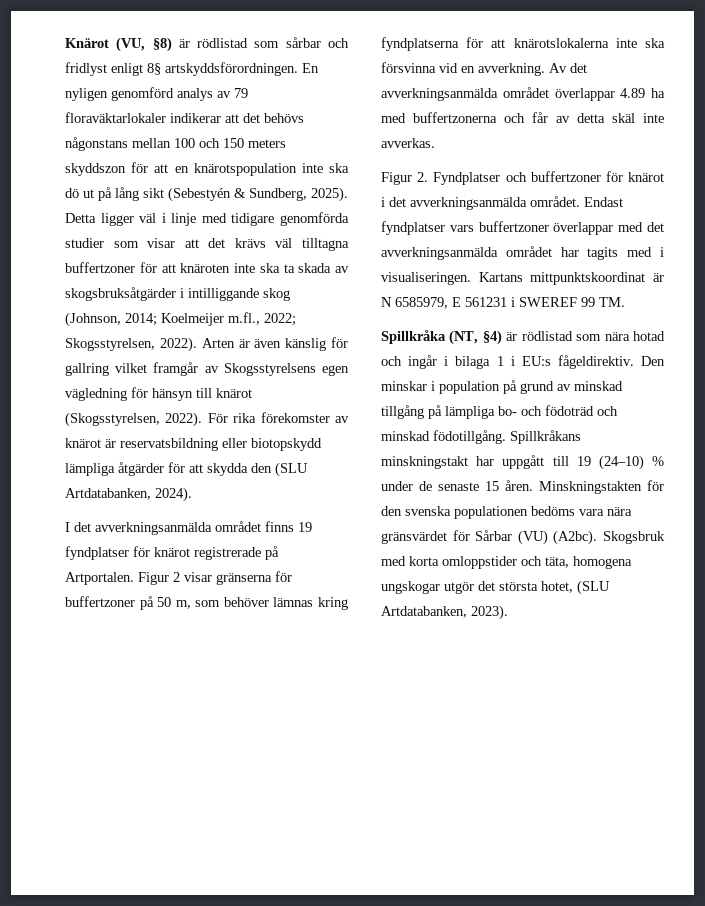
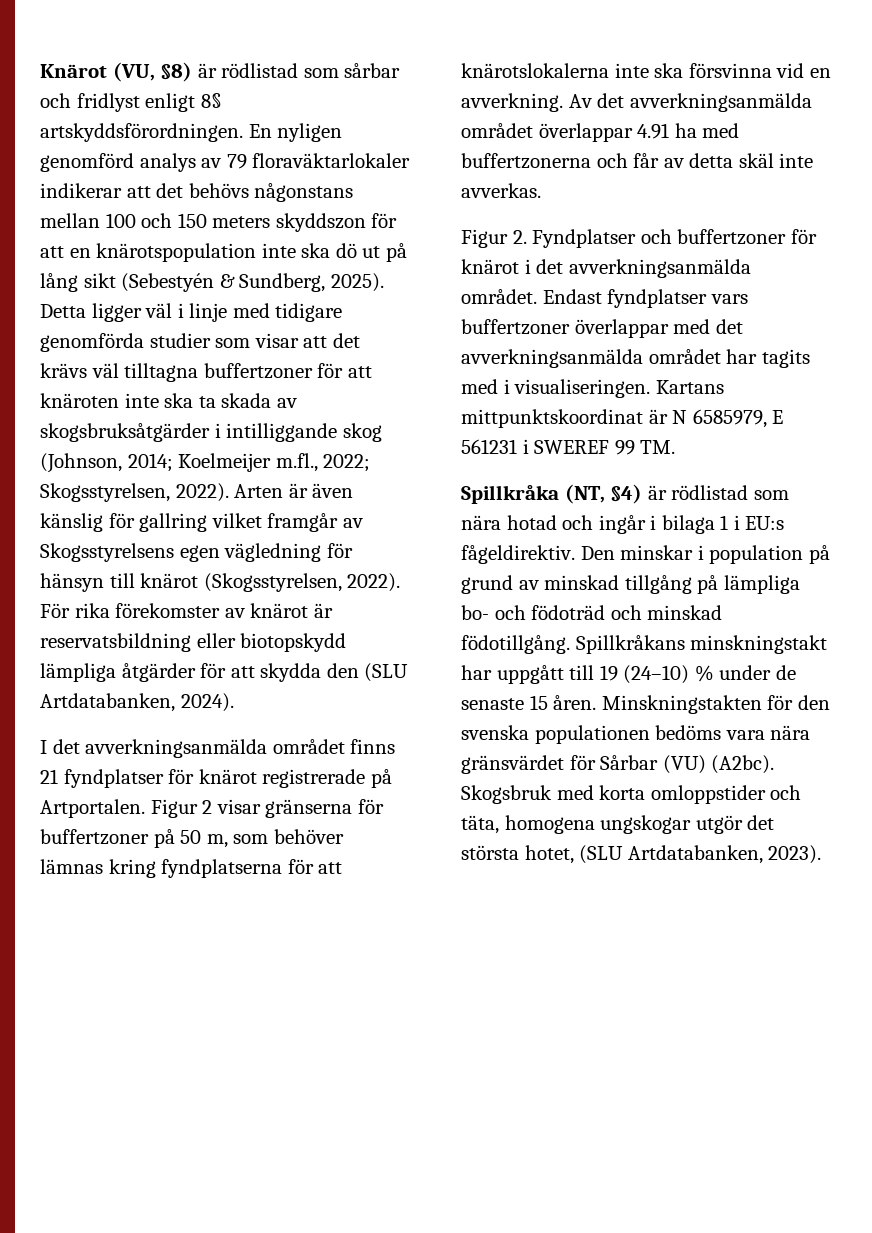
[298,522,312,532] 19 -> [40,769,58,784] 21
[620,88,646,98] 4.89 -> [637,123,670,139] 4.91

